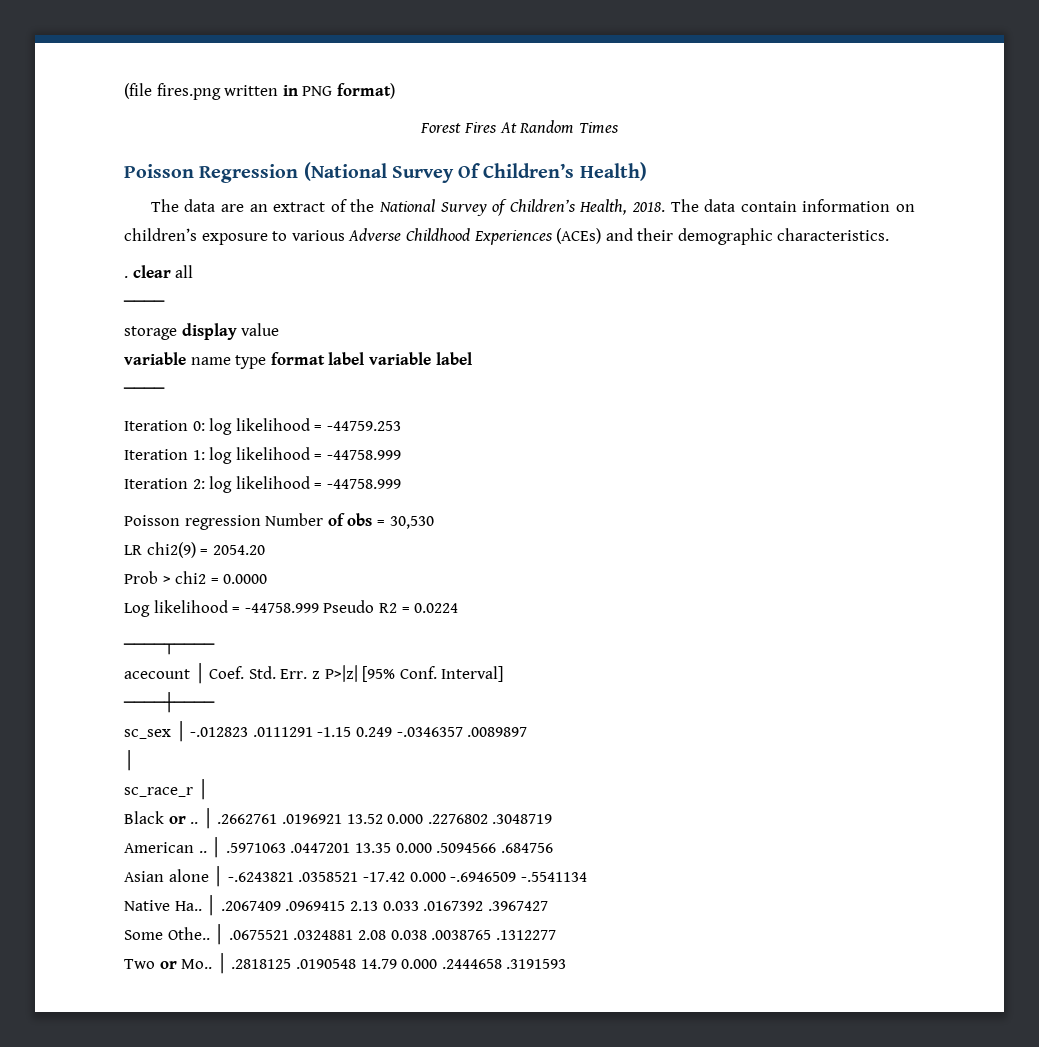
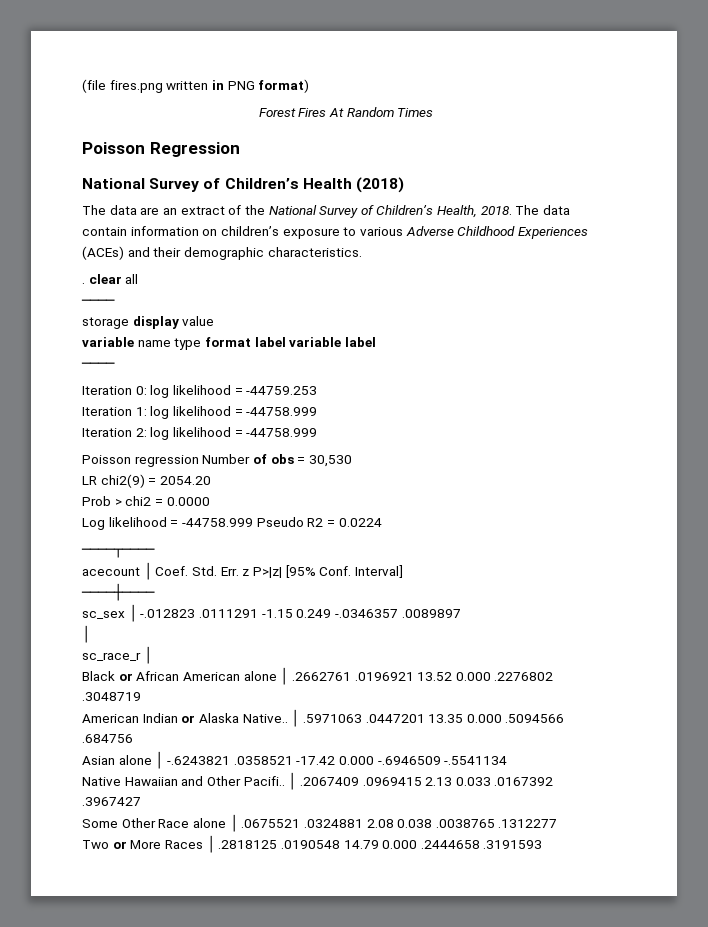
[303,162,647,183] (National Survey Of Children’s Health) -> [82,177,404,193] // National Survey of Children’s Health (2018)
[190,822,199,824] .. -> [136,671,277,681] African American alone
[198,851,207,853] .. -> [142,713,288,723] Indian or Alaska Native..
[174,901,202,911] Ha.. -> [124,776,285,786] Hawaiian and Other Pacifi..
[167,927,210,940] Othe.. -> [121,818,226,828] Other Race alone
[181,959,213,969] Mo.. -> [130,840,203,849] More Races

